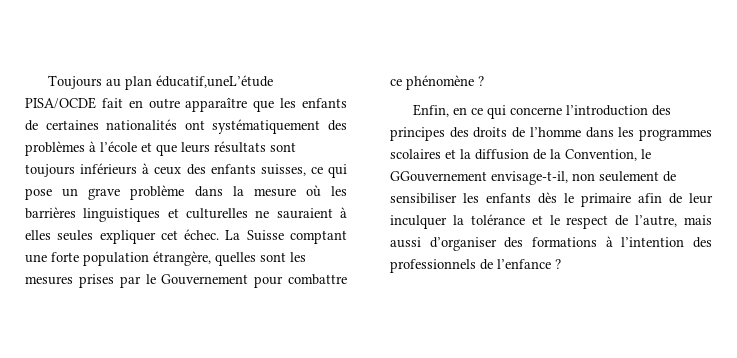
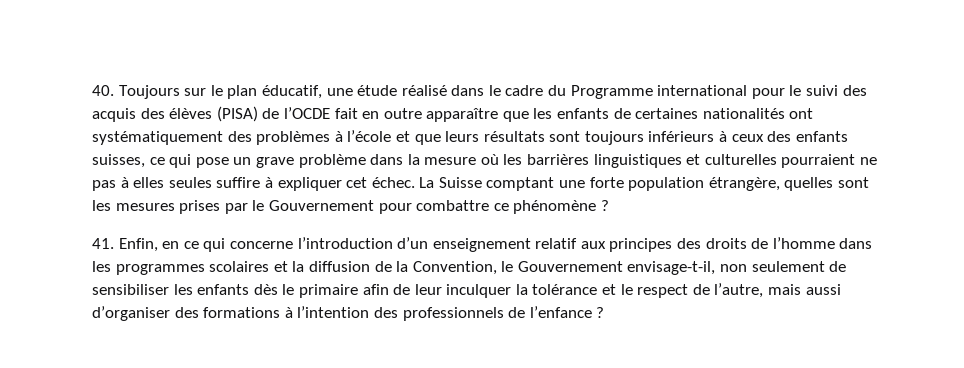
[47,75,273,90] [25,97,96,109] Toujours au plan éducatif,uneL’étude PISA/OCDE -> [92,85,867,99] [92,106,330,122] 40. Toujours sur le plan éducatif, une étude réalisé dans le cadre du Programme international pour le suivi des acquis des élèves (PISA) de l’OCDE
[255,208,333,219] ne sauraient -> [781,154,878,168] [92,180,116,191] pourraient ne pas
(94, 235) none -> [216,177,273,188] suffire à
(484, 81) none -> [92,238,114,249] 41.
[651,105,671,116] des -> [397,237,606,252] d’un enseignement relatif aux
[390,171,487,182] GGouvernement -> [517,261,623,272] Gouvernement

